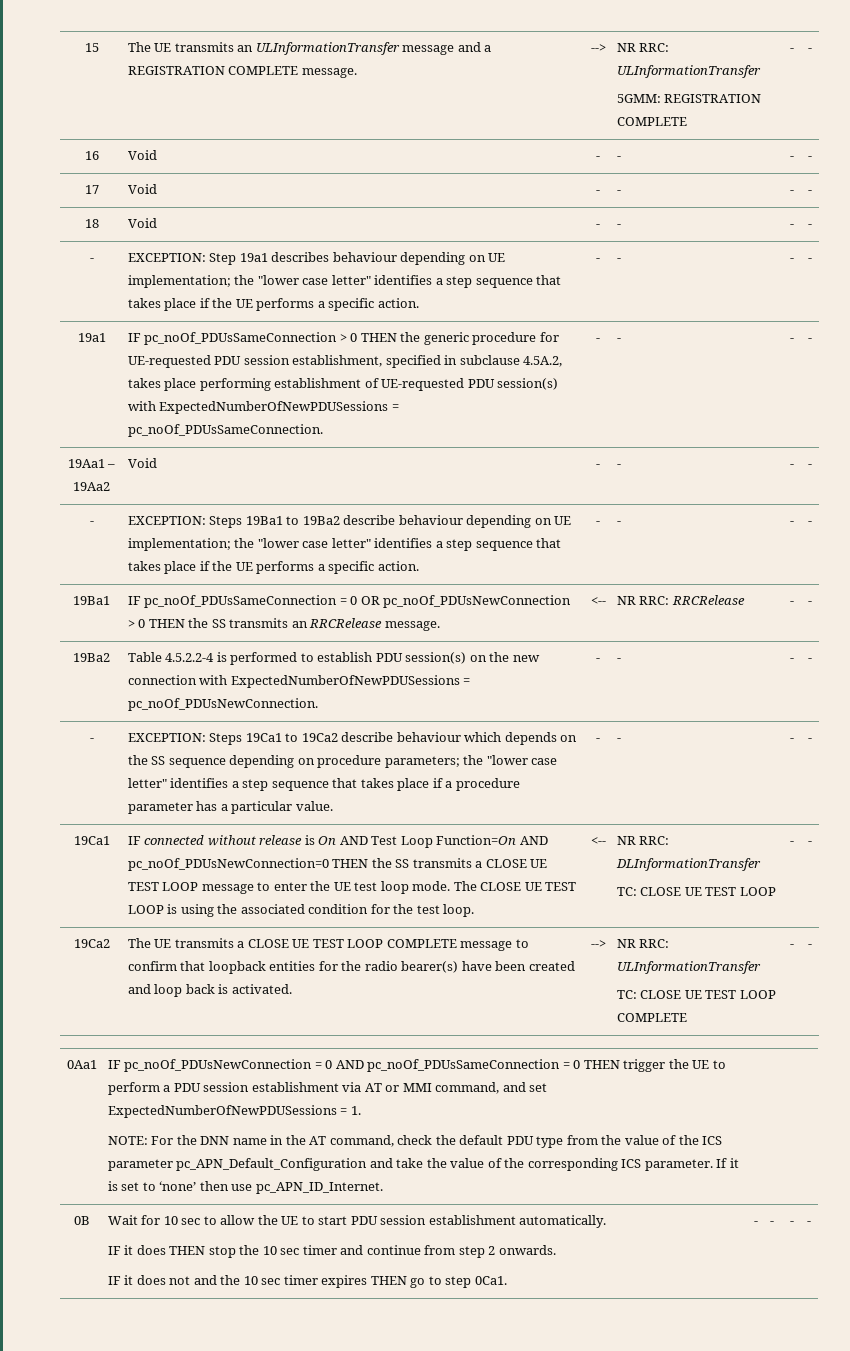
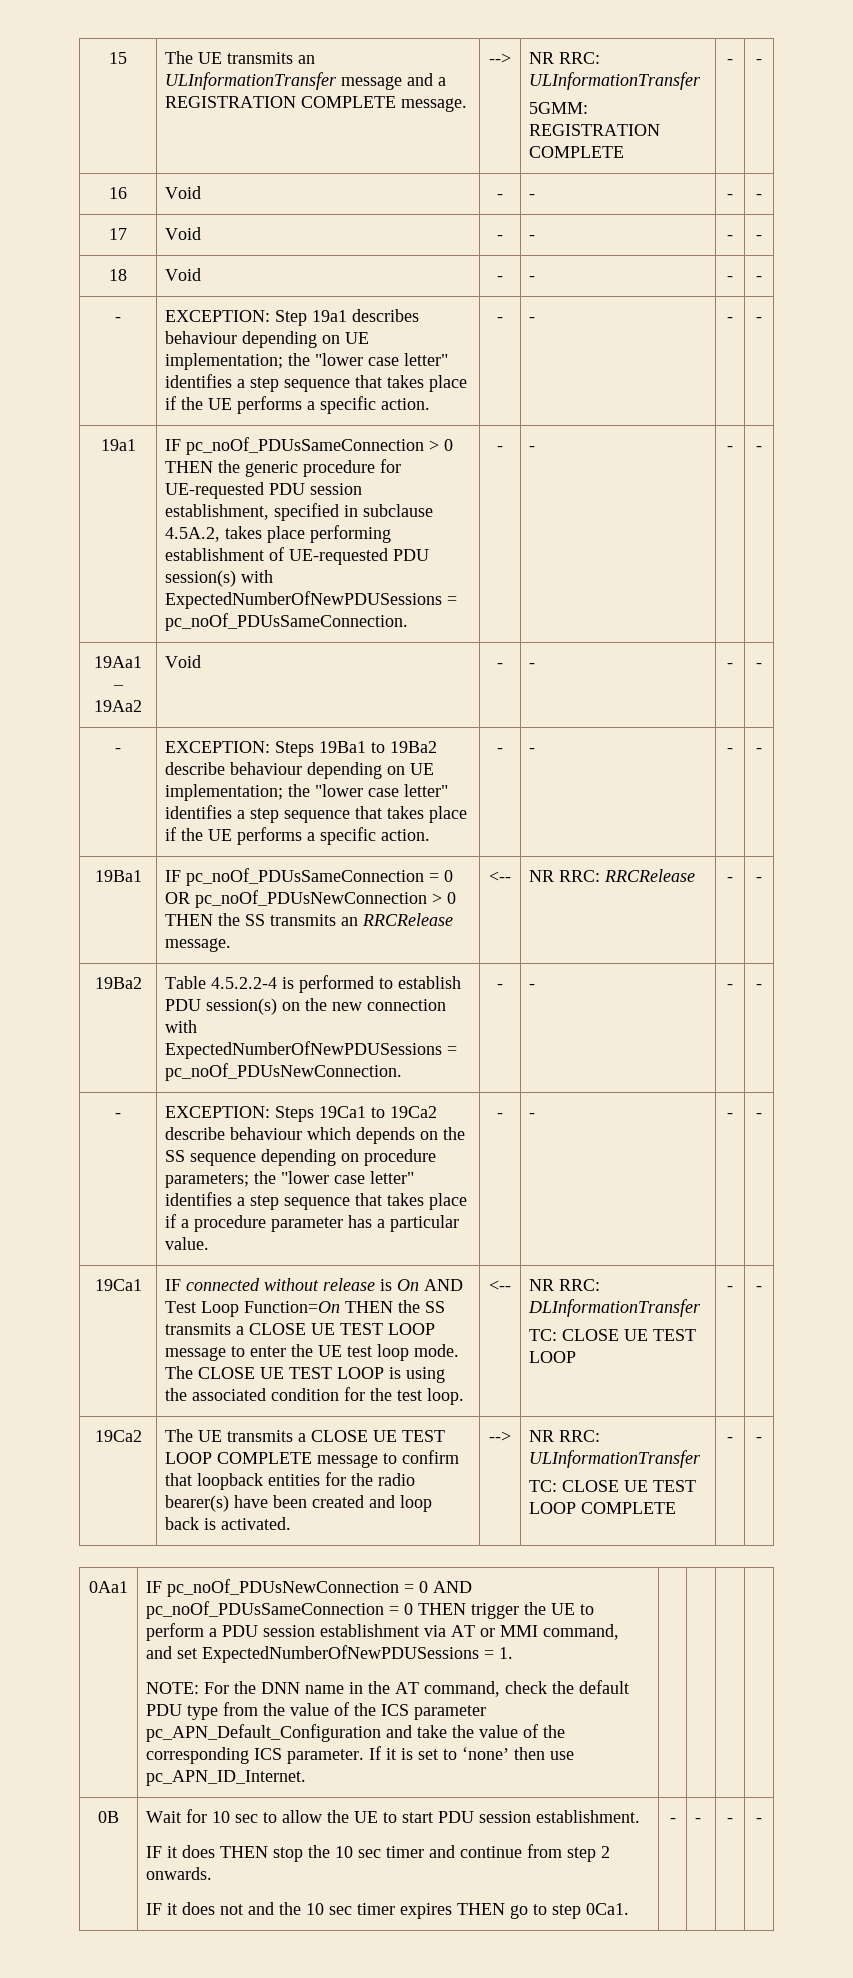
[519,836,548,845] [127,858,329,871] AND pc_noOf_PDUsNewConnection=0 -> (341, 1307) none
[428,1215,607,1228] establishment automatically. -> [536,1810,641,1823] establishment.

